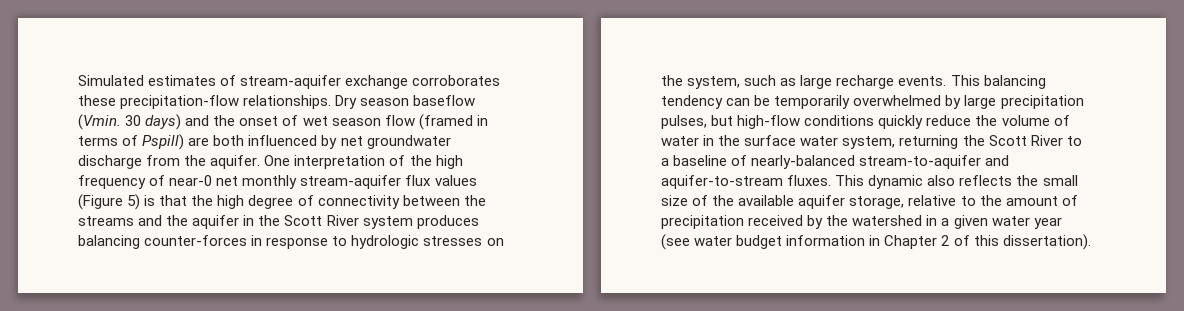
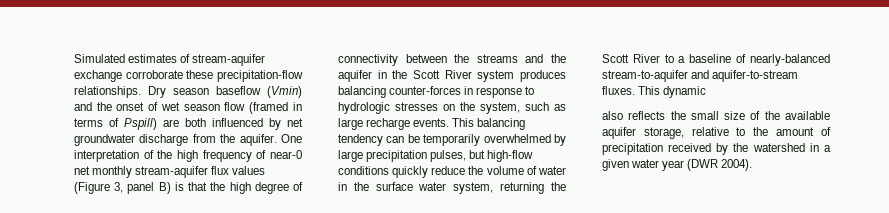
[412,75,501,86] corroborates -> [125,70,183,79] corroborate
[78,114,182,130] (Vmin. 30 days) -> [267,86,302,98] (Vmin)
[127,194,141,210] 5) -> [114,182,171,194] 3, panel B)
(924, 182) none -> (707, 92) //
[661,234,1091,250] (see water budget information in Chapter 2 of this dissertation). -> [687,159,753,171] (DWR 2004).

